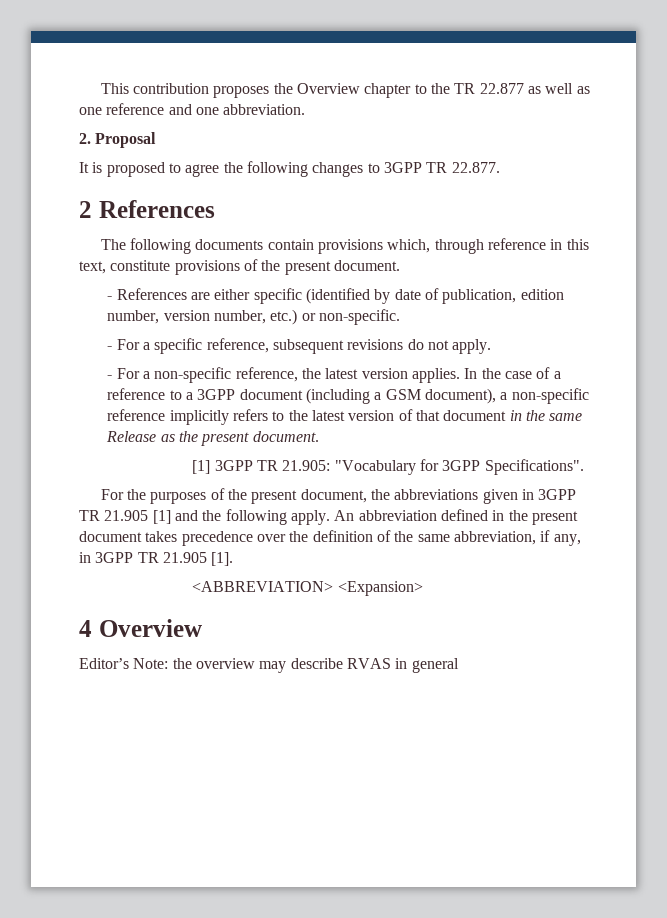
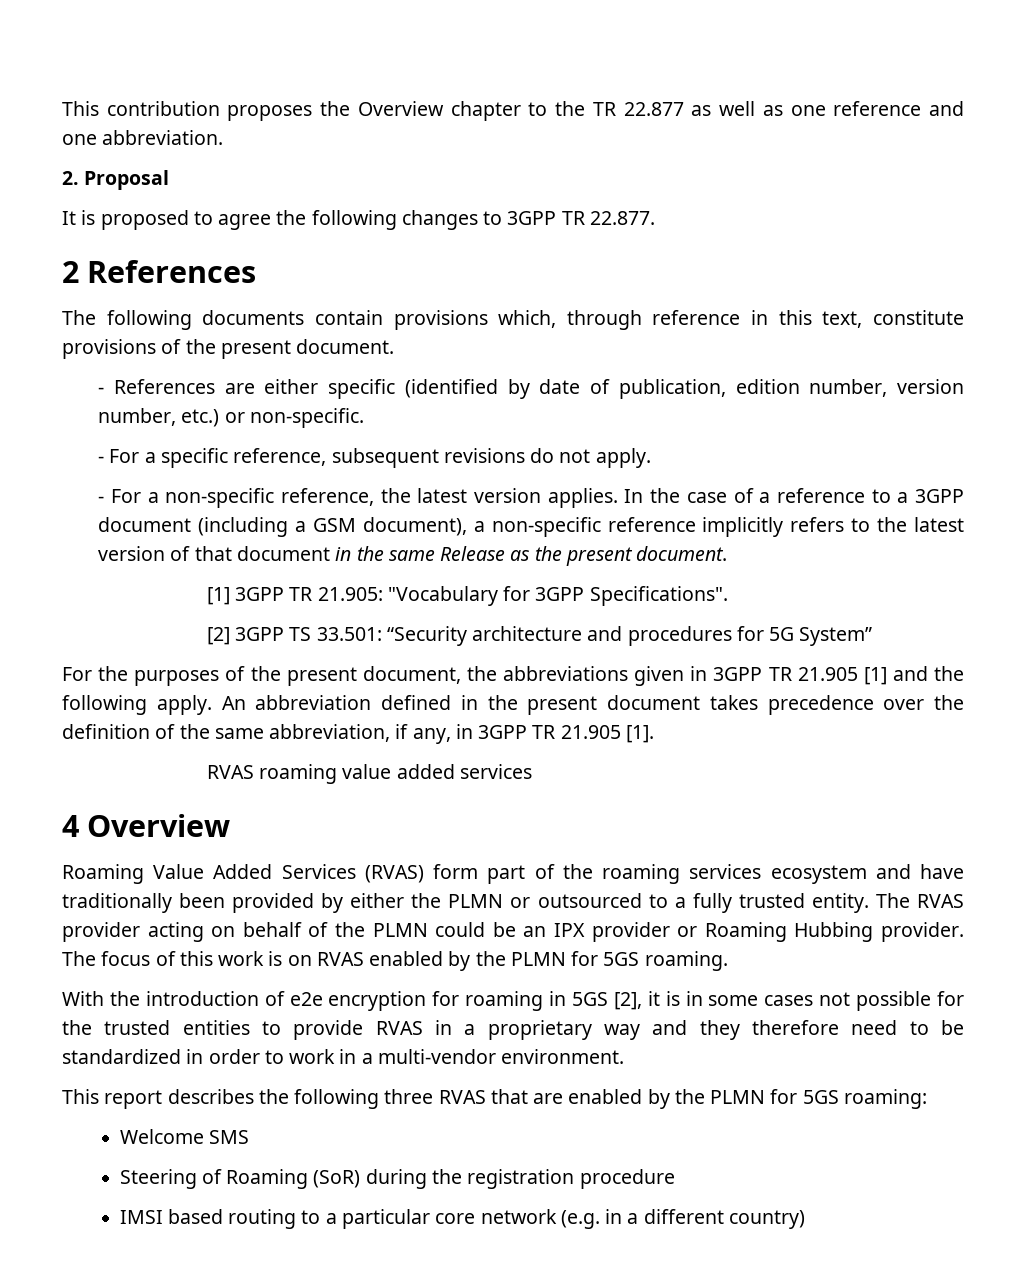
(584, 467) none -> [206,626,873,646] // [2] 3GPP TS 33.501: “Security architecture and procedures for 5G System”
[192,581,423,596] [79,619,202,637] [79,658,459,673] <ABBREVIATION> <Expansion> // 4 Overview // Editor’s Note: the overview may describe RVAS in general -> [206,764,532,784] [62,814,231,837] [62,864,965,884] [62,893,965,913] [62,922,965,942] [62,951,728,971] [62,991,965,1011] [62,1020,965,1040] [62,1049,625,1064] [62,1089,927,1109] [119,1129,249,1144] [119,1169,675,1189] [119,1209,805,1229] RVAS roaming value added services // 4 Overview // Roaming Value Added Services (RVAS) form part of the roaming services ecosystem and have traditionally been provided by either the PLMN or outsourced to a fully trusted entity. The RVAS provider acting on behalf of the PLMN could be an IPX provider or Roaming Hubbing provider. The focus of this work is on RVAS enabled by the PLMN for 5GS roaming. // With the introduction of e2e encryption for roaming in 5GS [2], it is in some cases not possible for the trusted entities to provide RVAS in a proprietary way and they therefore need to be standardized in order to work in a multi-vendor environment. // This report describes the following three RVAS that are enabled by the PLMN for 5GS roaming: // Welcome SMS // Steering of Roaming (SoR) during the registration procedure // IMSI based routing to a particular core network (e.g. in a different country)

